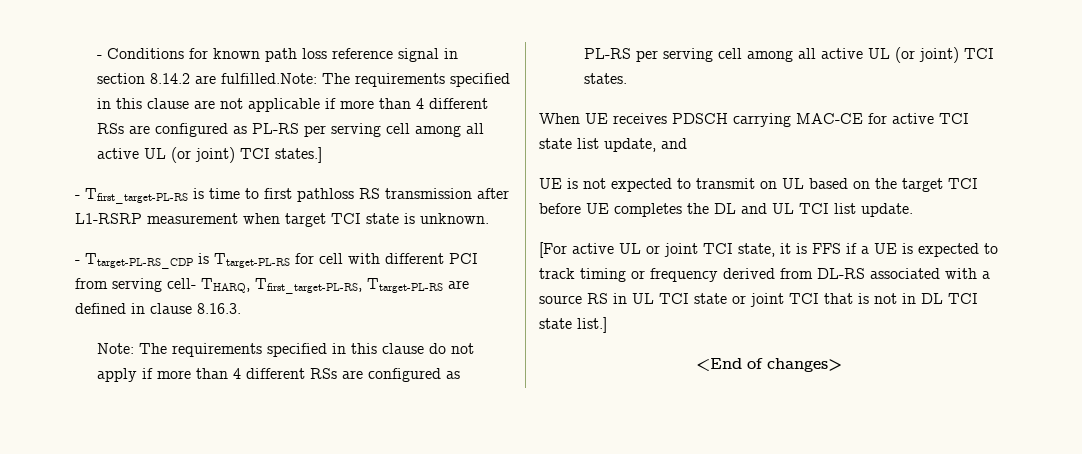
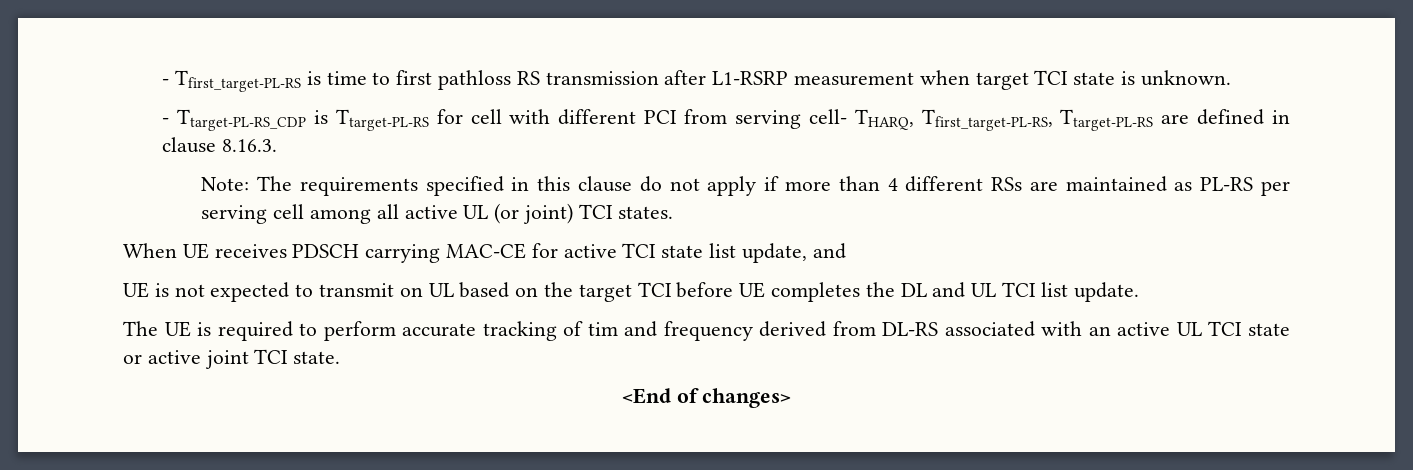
[97,48,459,62] [97,73,511,87] [97,98,489,112] [97,123,485,137] [97,147,323,163] [74,195,80,199] - Conditions for known path loss reference signal in section 8.14.2 are fulfilled.Note: The requirements specified in this clause are not applicable if more than 4 different RSs are configured as PL-RS per serving cell among all active UL (or joint) TCI states.] // - -> [162,79,170,85] -
[368,368,442,382] configured -> [1065,176,1167,192] maintained
[539,242,998,258] [539,268,645,282] [For active UL or joint TCI state, it is FFS if a UE is expected to track timing or -> [123,321,658,341] The UE is required to perform accurate tracking of tim and
[982,271,990,279] [539,293,627,304] a source RS in -> [1088,322,1171,336] an active
[750,293,978,307] [539,317,607,333] joint TCI that is not in DL TCI state list.] -> [147,349,341,369] active joint TCI state.

